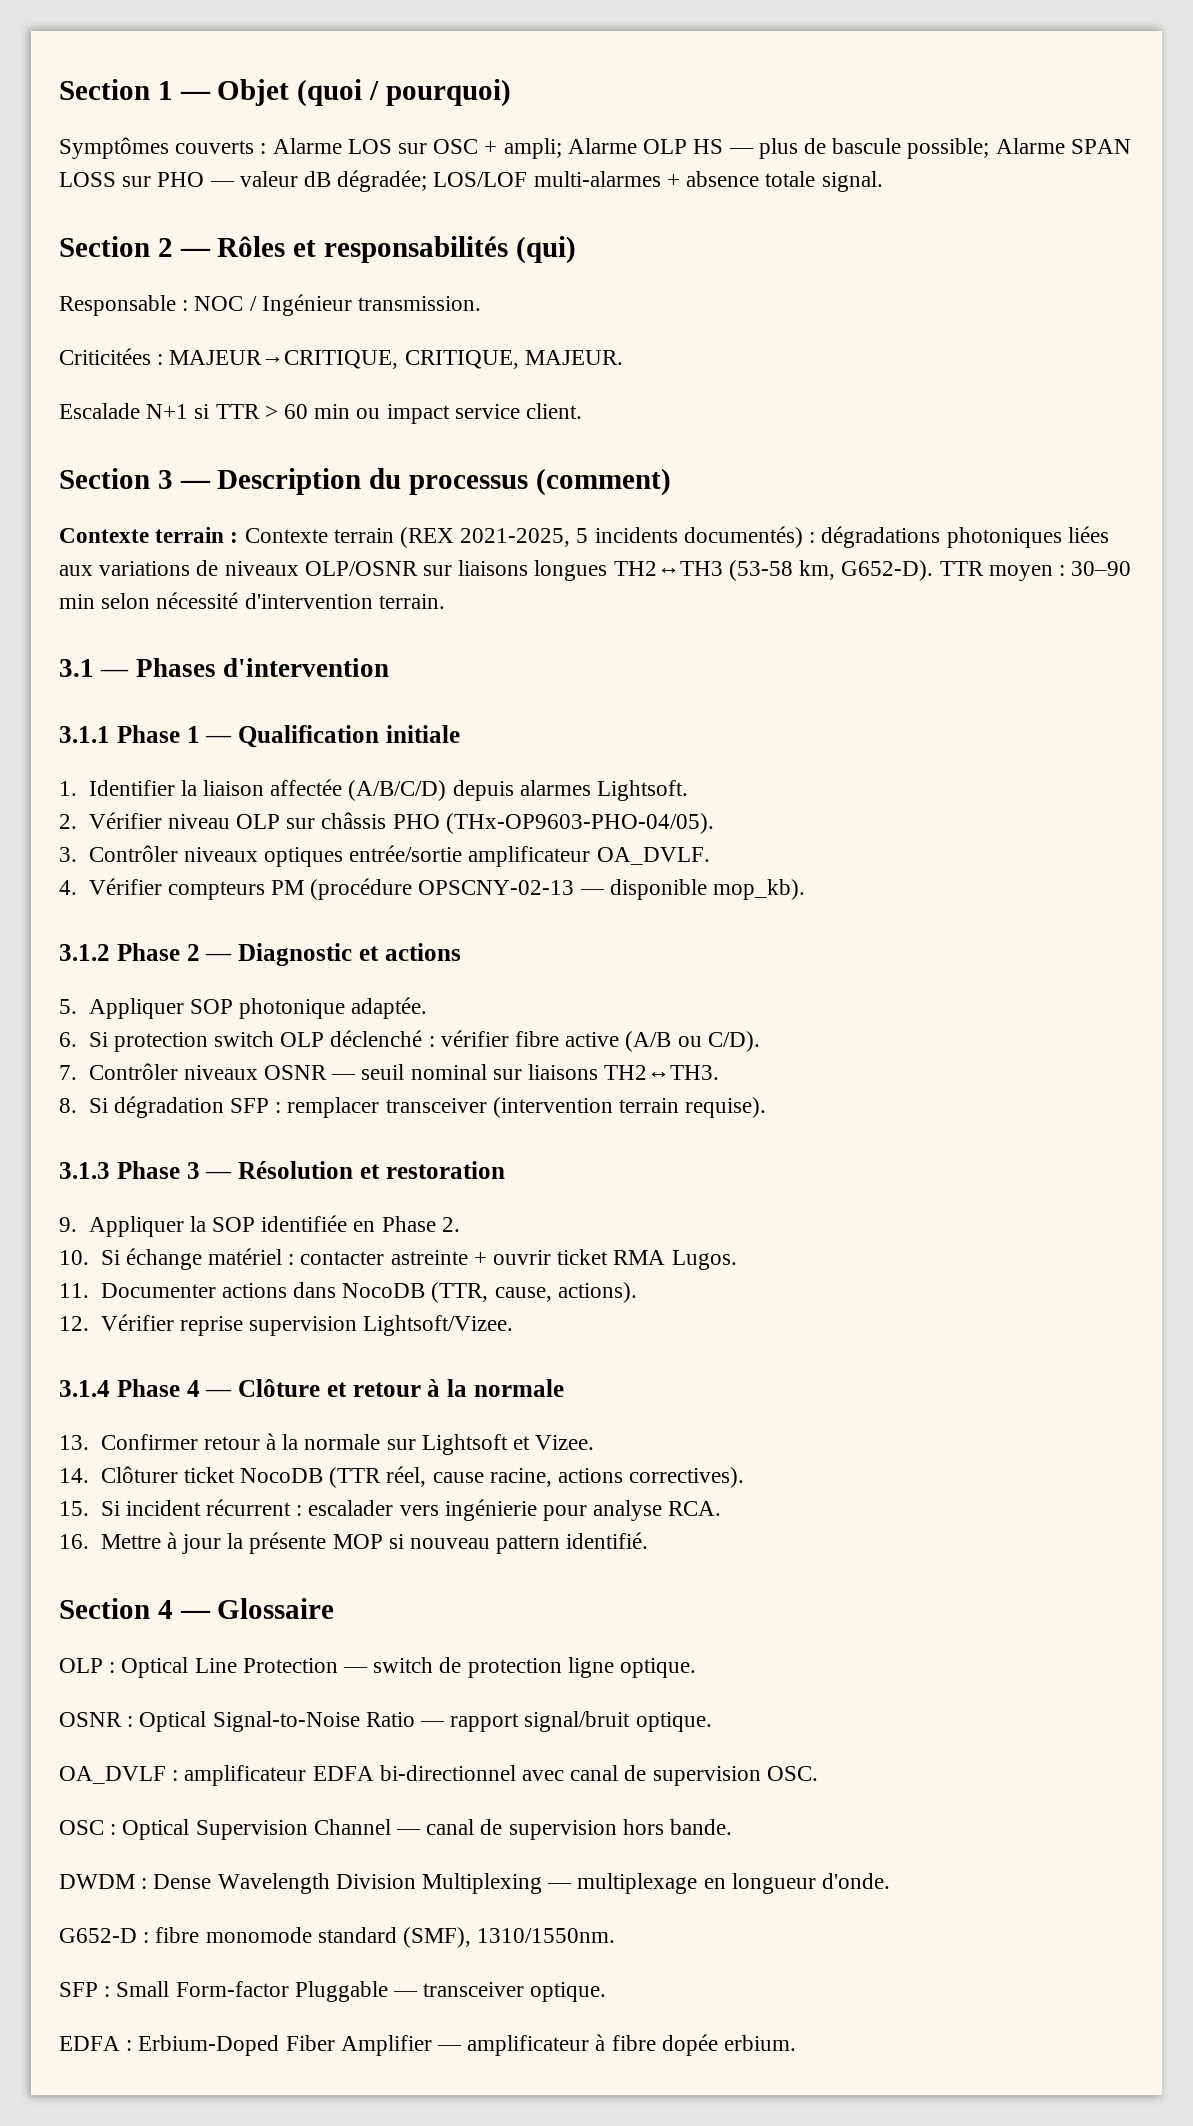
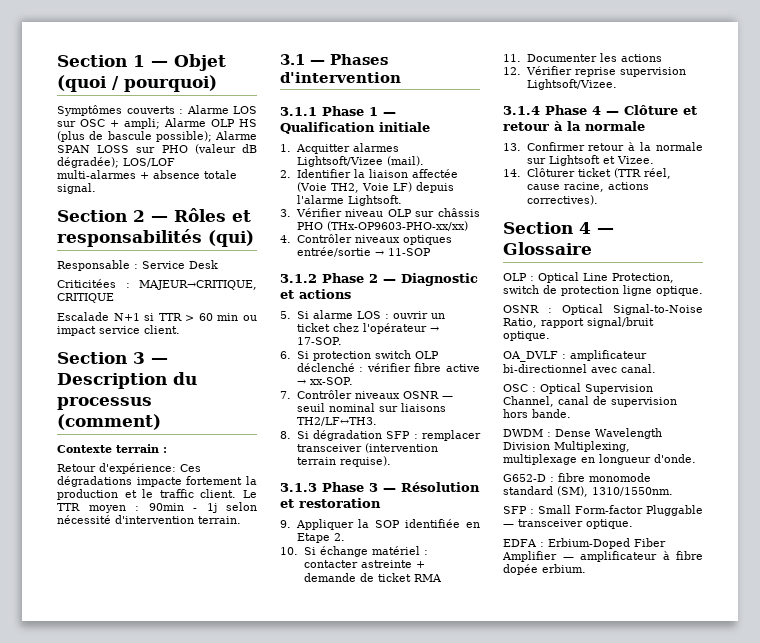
[728,138,798,159] — plus -> [57,131,85,142] (plus
[907,138,990,159] possible; -> [155,131,212,142] possible);
[209,170,428,192] — valeur dB dégradée; -> [194,144,257,154] [57,157,119,168] (valeur dB dégradée);
[194,294,482,316] NOC / Ingénieur transmission. -> [142,260,218,269] Service Desk
[404,350,623,369] CRITIQUE, MAJEUR. -> [57,293,114,303] CRITIQUE
[244,526,1109,548] [59,560,1132,581] [59,594,95,609] Contexte terrain (REX 2021-2025, 5 incidents documentés) : dégradations photoniques liées aux variations de niveaux OLP/OSNR sur liaisons longues TH2↔TH3 (53-58 km, G652-D). TTR moyen : 30–90 min -> [57,463,201,474] [57,476,257,487] [57,489,257,500] [57,503,217,513] // Retour d'expérience: Ces dégradations impacte fortement la production et le traffic client. Le TTR moyen : 90min - 1j
[88,779,591,801] Identifier la liaison affectée (A/B/C/D) depuis alarmes -> [295,143,399,154] [296,156,424,167] [280,169,458,178] [296,182,454,193] [296,195,344,204] Acquitter alarmes Lightsoft/Vizee (mail). // 2. Identifier la liaison affectée (Voie TH2, Voie LF) depuis l'alarme
[59,814,77,829] 2. -> [280,209,291,217] 3.
[445,813,714,834] [59,847,77,862] (THx-OP9603-PHO-04/05). // 3. -> [326,221,468,231] [280,235,291,243] (THx-OP9603-PHO-xx/xx) // 4.
[468,846,710,867] [59,878,805,900] amplificateur OA_DVLF. // 4. Vérifier compteurs PM (procédure OPSCNY-02-13 — disponible mop_kb). -> [374,248,431,256] → 11-SOP
[88,997,428,1019] Appliquer SOP photonique adaptée. -> [296,310,445,319] [296,323,439,334] [296,337,343,345] Si alarme LOS : ouvrir un ticket chez l'opérateur → 17-SOP.
[625,1031,760,1052] (A/B ou C/D). -> [296,377,354,385] → xx-SOP.
[604,1065,720,1080] TH2↔TH3. -> [296,417,377,426] TH2/LF↔TH3.
[381,1216,436,1232] Phase -> [296,533,330,543] Etape
[492,1250,551,1265] ouvrir -> [303,573,374,582] demande de
[671,1250,737,1270] Lugos. -> (442, 578) none
[221,1282,637,1303] actions dans NocoDB (TTR, cause, actions). -> [599,53,662,62] les actions
[239,1468,323,1483] NocoDB -> (611, 172) none
[59,1499,722,1521] [59,1532,649,1554] // 15. Si incident récurrent : escalader vers ingénierie pour analyse RCA. // 16. Mettre à jour la présente MOP si nouveau pattern identifié. -> (598, 200) none
[242,1658,369,1673] Protection — -> [612,273,674,283] Protection,
[365,1712,446,1727] Ratio — -> [503,318,537,328] Ratio,
[312,1766,374,1781] EDFA -> (647, 355) none
[570,1765,818,1786] canal de supervision OSC. -> [621,364,656,373] canal.
[313,1819,422,1835] Channel — -> [503,396,554,407] Channel,
[422,1873,573,1894] Multiplexing — -> [554,441,630,452] Multiplexing,
[403,1927,472,1948] (SMF), -> [557,486,588,497] (SM),

